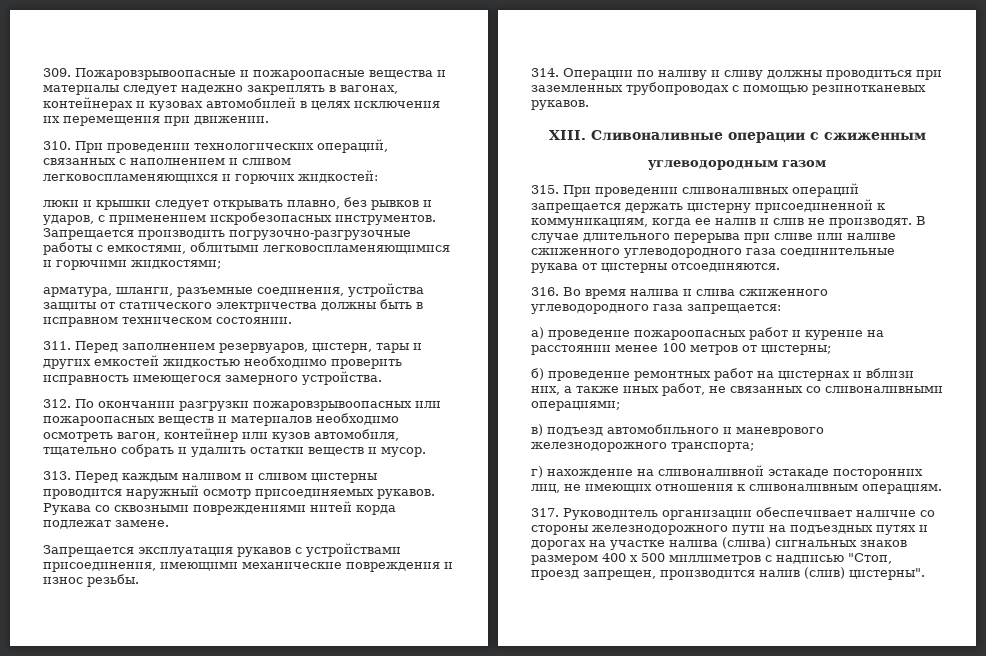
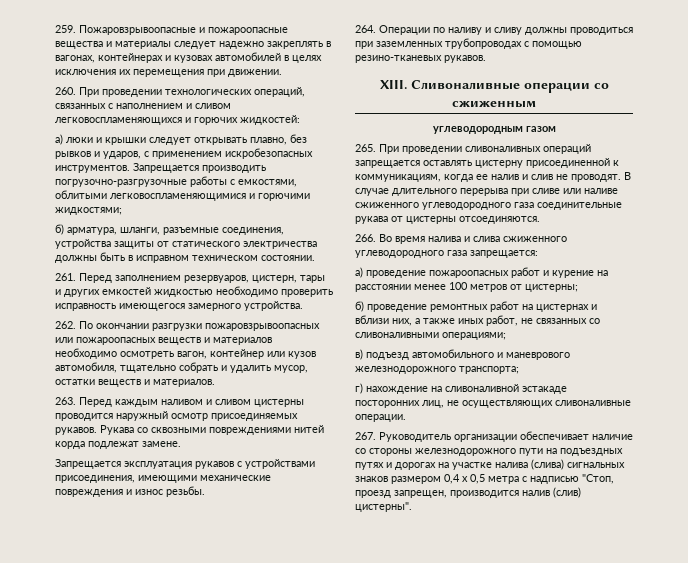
[43,68,71,77] 309. -> [55,25,76,33] 259.
[43,141,71,150] 310. -> [55,87,76,95] 260.
(378, 176) none -> [55,134,63,145] а)
(221, 264) none -> [55,224,64,235] б)
[43,341,71,350] 311. -> [55,273,76,281] 261.
[43,399,71,408] 312. -> [55,321,76,329] 262.
(246, 452) none -> [274,365,308,373] мусор,
[381,447,426,457] [43,471,71,480] мусор. // 313. -> [153,379,215,387] [55,397,76,405] материалов. // 263.
[531,68,559,77] 314. -> [355,25,376,33] 264.
[812,85,926,95] резинотканевых -> [355,55,442,63] резино-тканевых
[809,132,819,140] с -> [593,83,609,89] со
[531,185,559,194] 315. -> [355,144,376,152] 265.
[625,203,683,213] держать -> [423,160,472,166] оставлять
[829,218,912,228] производят. -> [571,174,621,182] проводят.
[531,287,559,296] 316. -> [355,234,376,242] 266.
[585,484,942,494] [531,508,559,517] имеющих отношения к сливоналивным операциям. // 317. -> [462,400,631,408] [355,414,406,422] [355,432,376,440] осуществляющих сливоналивные операции. // 267.
[602,553,761,565] 400 x 500 миллиметров -> [444,474,519,484] 0,4 x 0,5 метра

